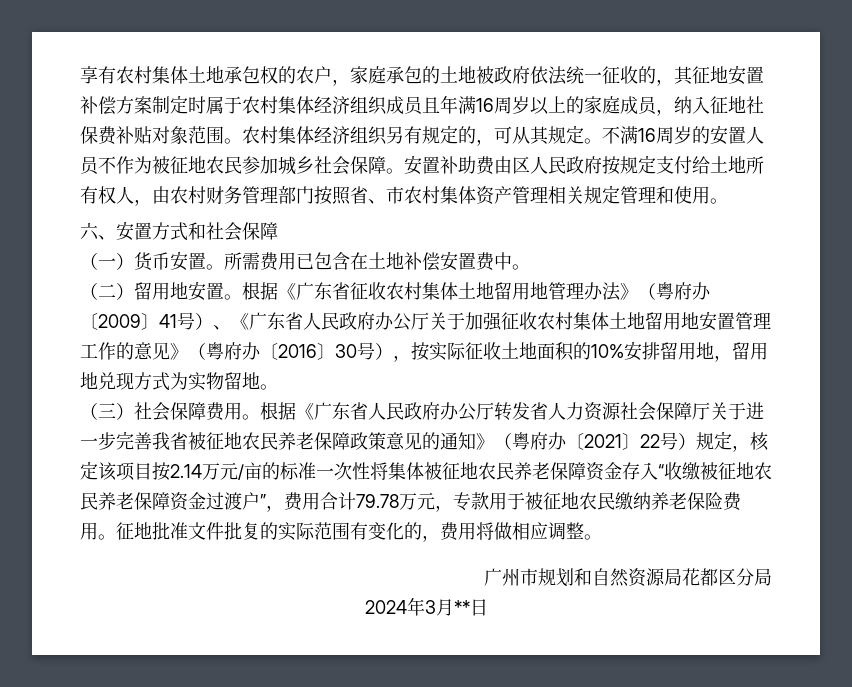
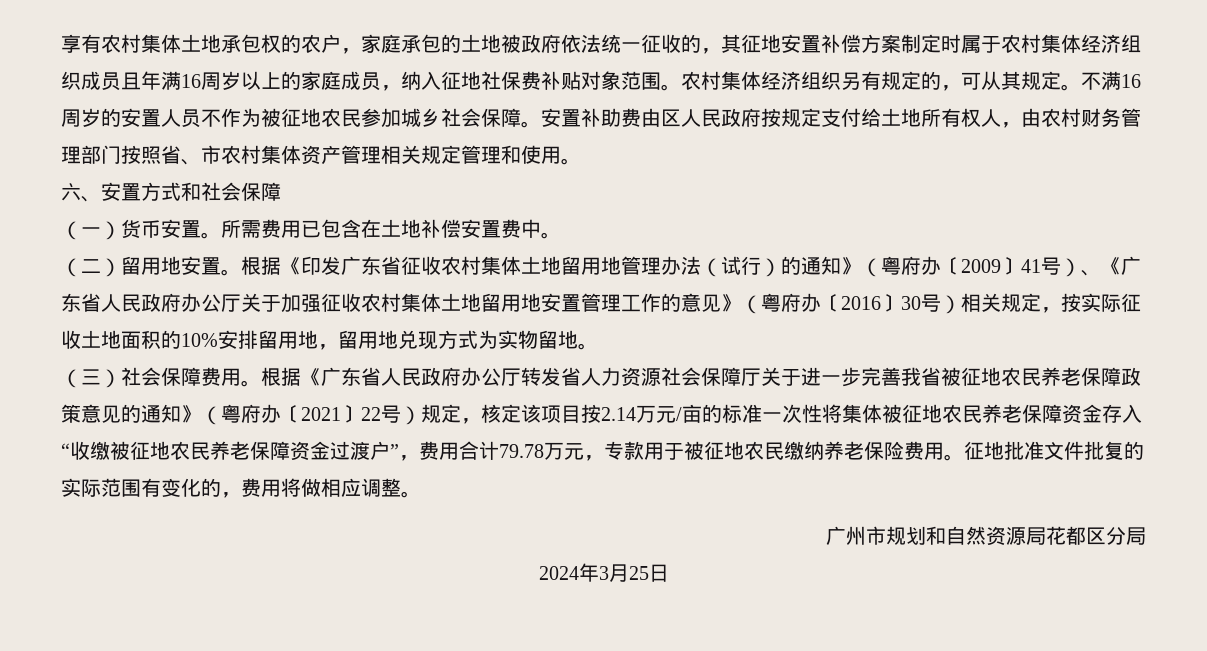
(296, 291) none -> [301,256,341,275] 印发
(621, 291) none -> [701,256,841,277] （试行）的通知
(393, 351) none -> [961,293,1041,312] 相关规定
[453,600,470,614] ** -> [628,566,649,580] 25

